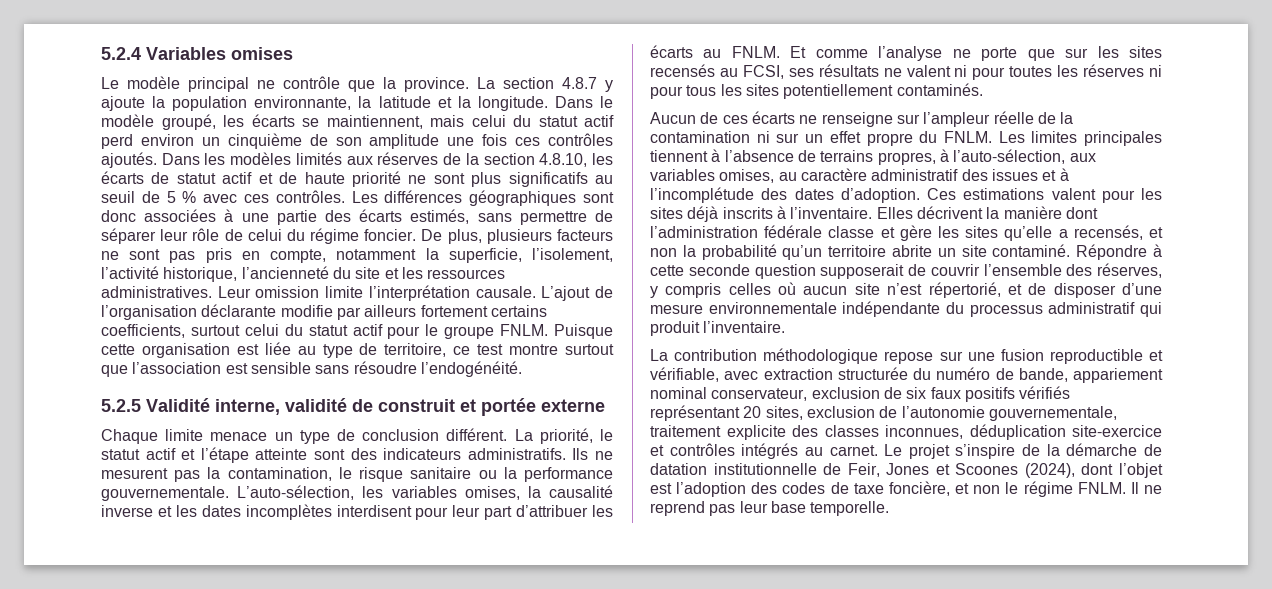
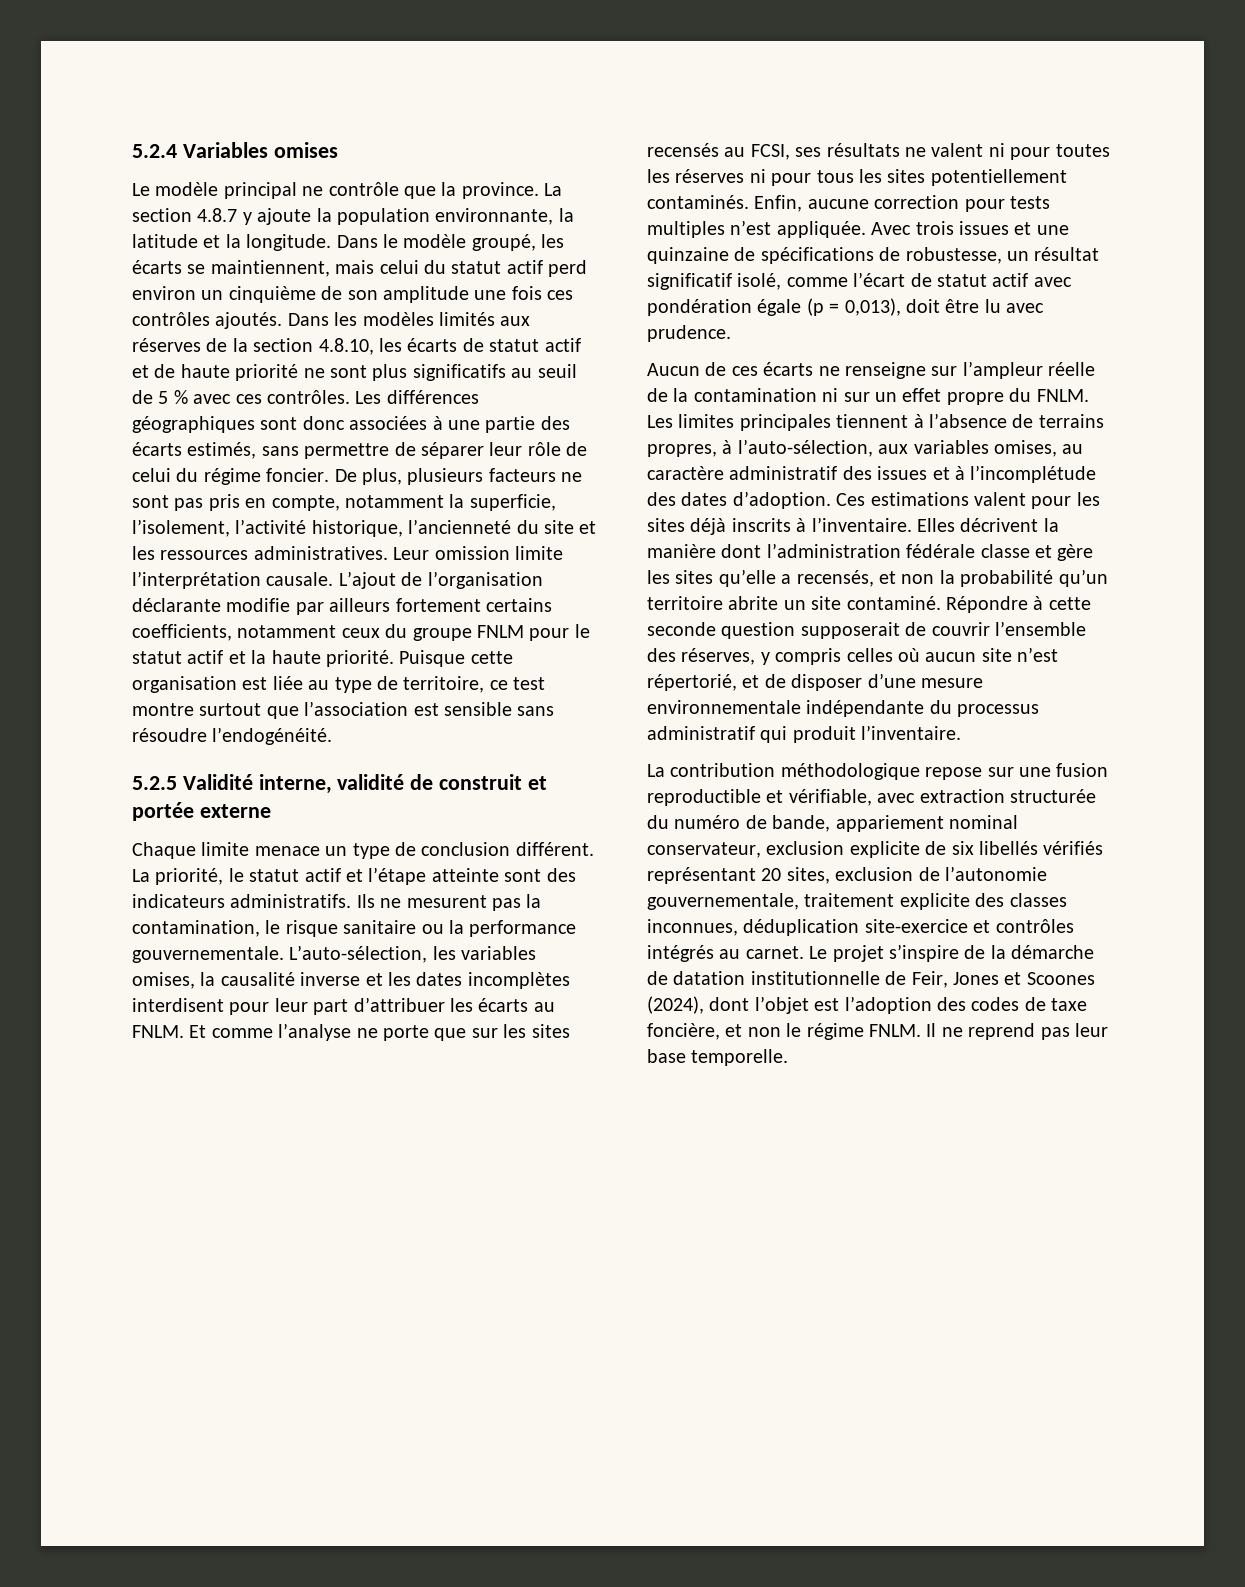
[190,324,549,339] surtout celui du statut actif pour le groupe FNLM. -> [237,624,590,641] [132,650,394,667] notamment ceux du groupe FNLM pour le statut actif et la haute priorité.
(983, 89) none -> [754,195,1050,212] [647,220,1069,238] [647,247,1100,264] [647,272,1072,290] [647,298,1045,316] [647,325,731,342] Enfin, aucune correction pour tests multiples n’est appliquée. Avec trois issues et une quinzaine de spécifications de robustesse, un résultat significatif isolé, comme l’écart de statut actif avec pondération égale (p = 0,013), doit être lu avec prudence.
(880, 393) none -> [849,841,920,858] explicite
[930,387,1015,402] faux positifs -> [979,841,1038,855] libellés

